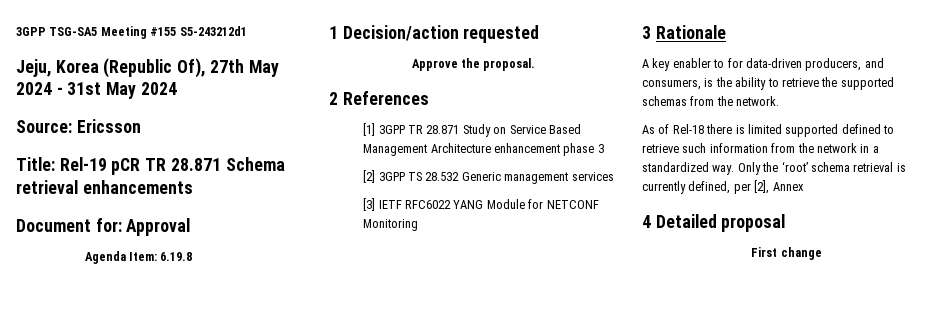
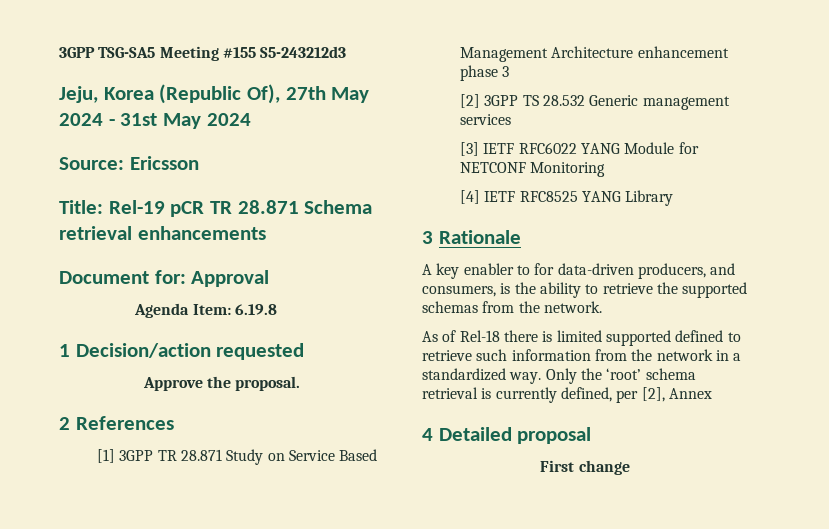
[179,26,247,36] S5-243212d1 -> [260,46,347,58] S5-243212d3
(419, 225) none -> [460,190,674,206] // [4] IETF RFC8525 YANG Library

